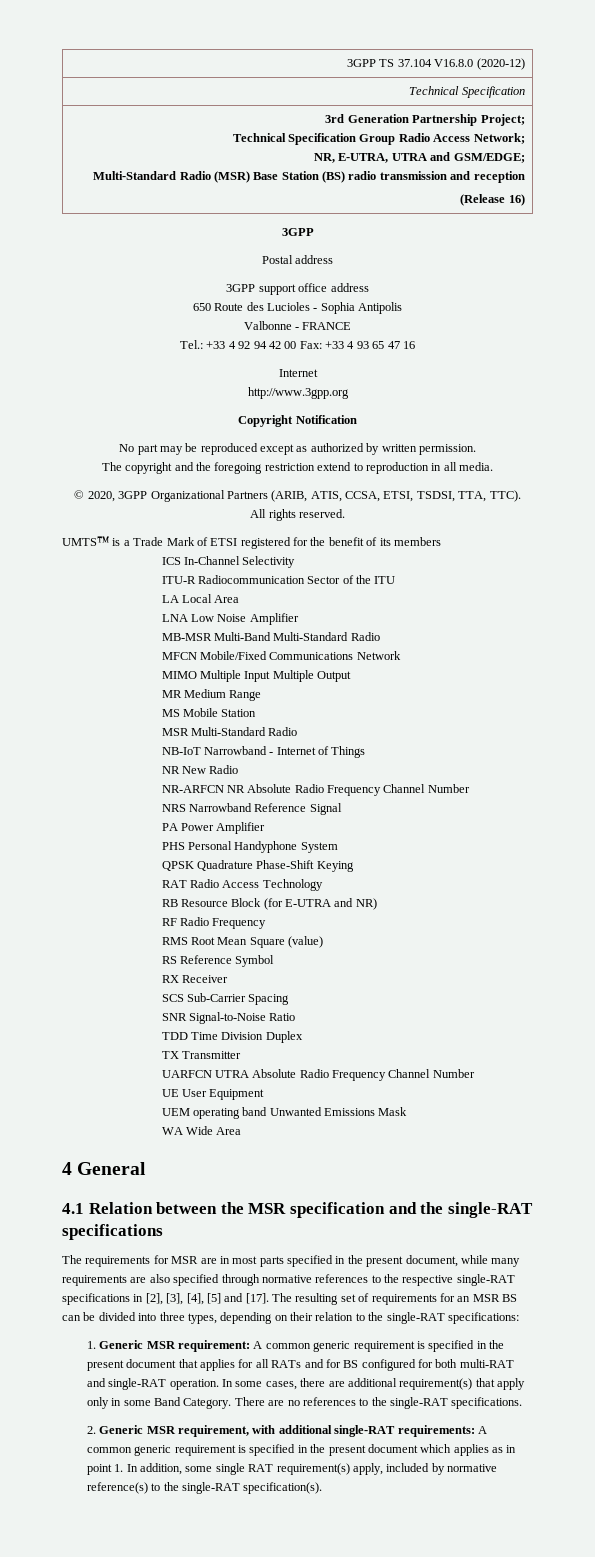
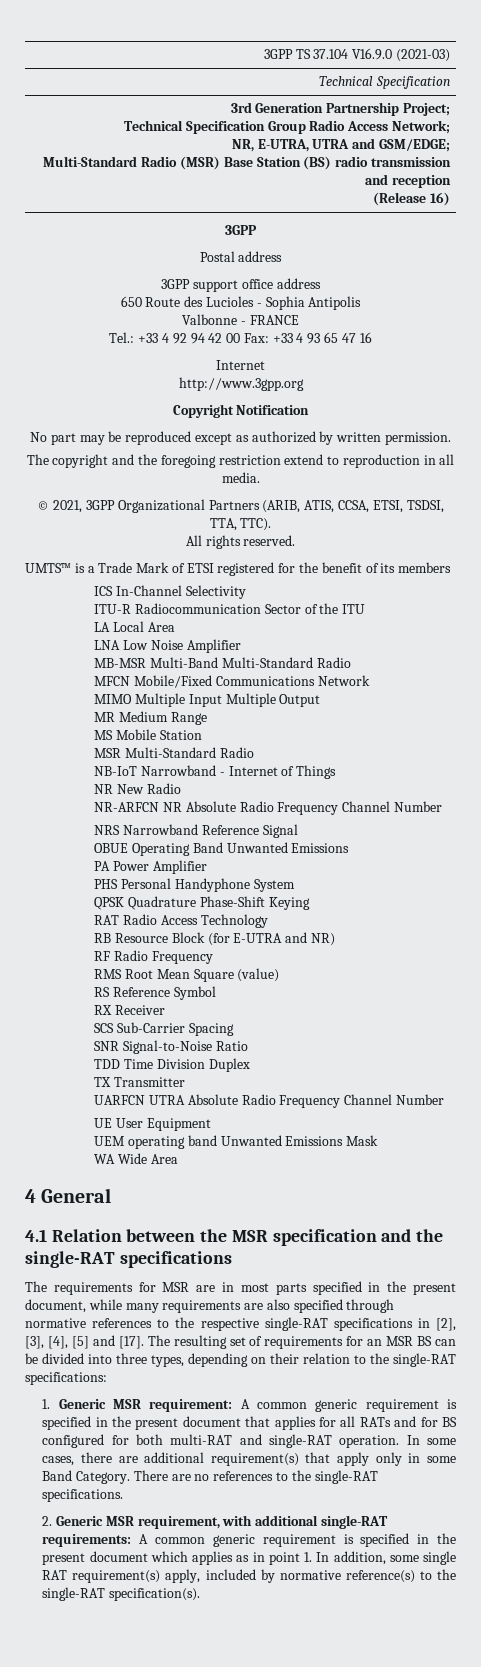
[434,58,525,70] V16.8.0 (2020-12) -> [352,48,450,62] V16.9.0 (2021-03)
[87,491,115,502] 2020, -> [53,500,83,513] 2021,
(342, 809) none -> [94,842,350,856] // OBUE Operating Band Unwanted Emissions

